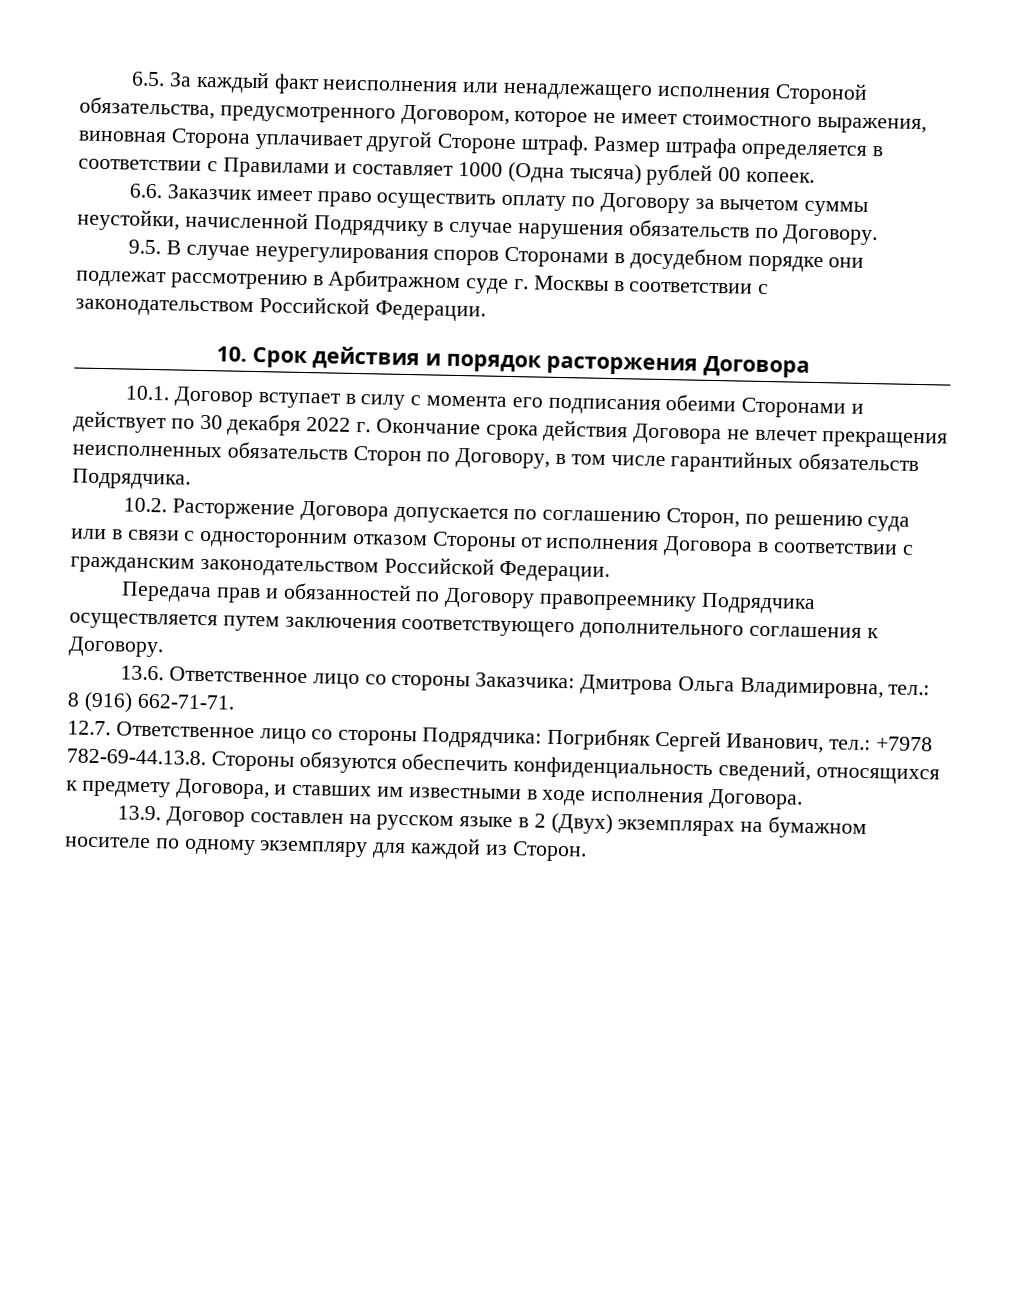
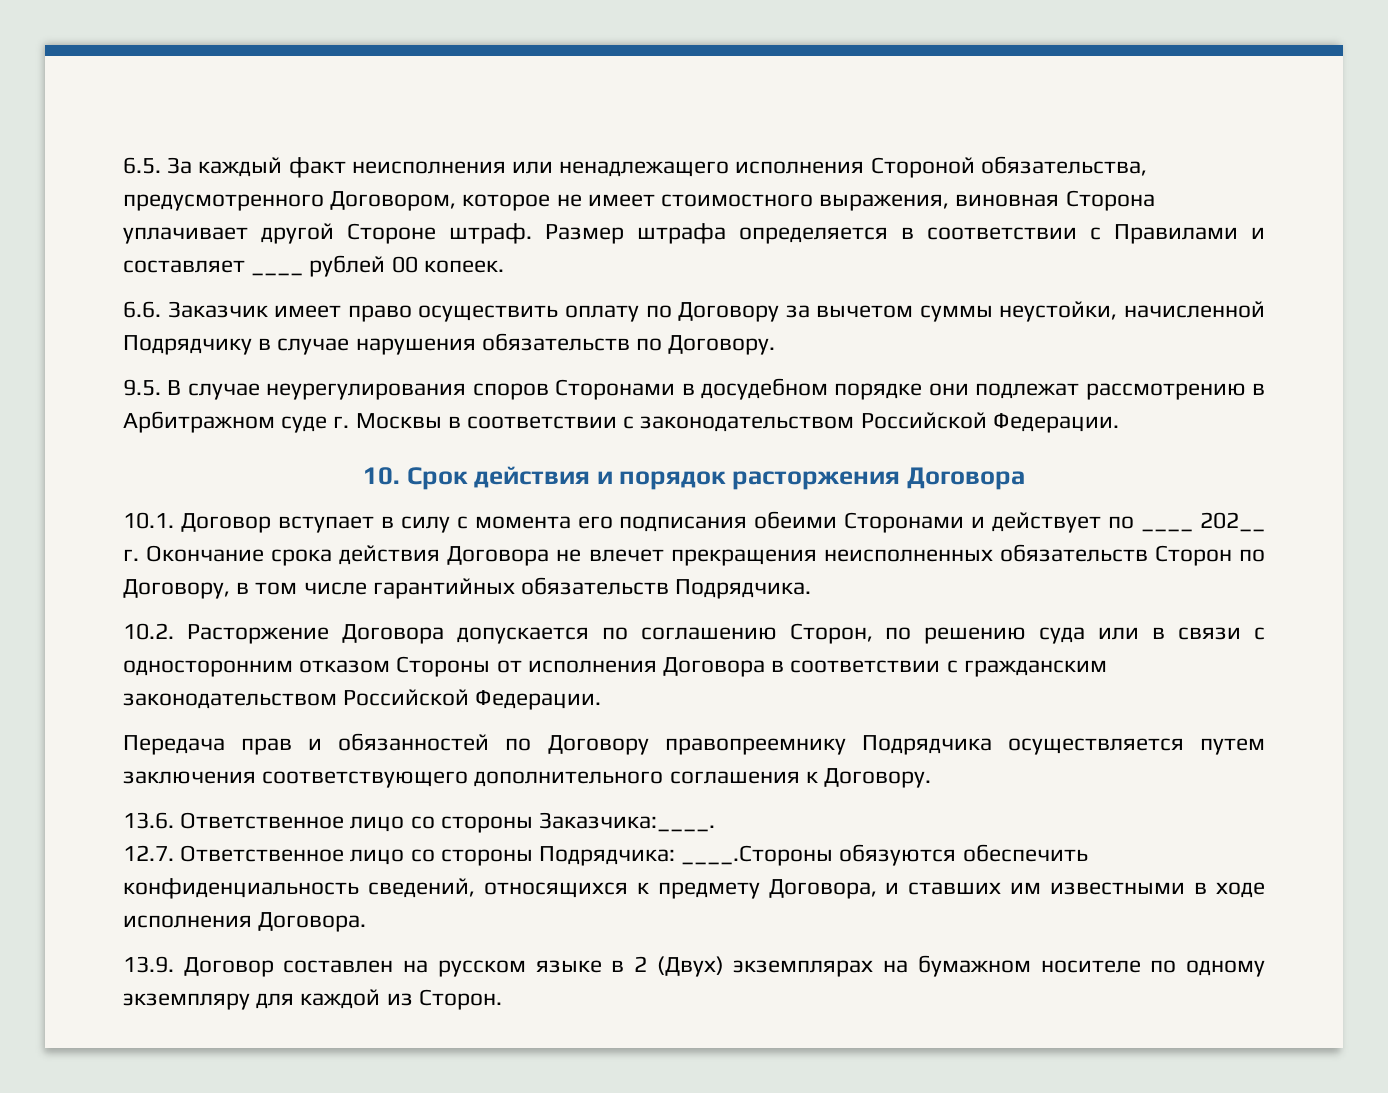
[458,161,642,185] 1000 (Одна тысяча) -> [251,272,304,276] ____
[199,413,352,436] 30 декабря 2022 -> [1141,512,1265,532] ____ 202__
[475,672,931,700] [67,691,235,713] Заказчика: Дмитрова Ольга Владимировна, тел.: 8 (916) 662-71-71. -> [539,812,716,832] Заказчика:____.
[546,727,934,754] [66,748,294,772] Погрибняк Сергей Иванович, тел.: +7978 782-69-44.13.8. Стороны -> [681,845,834,866] ____.Стороны

